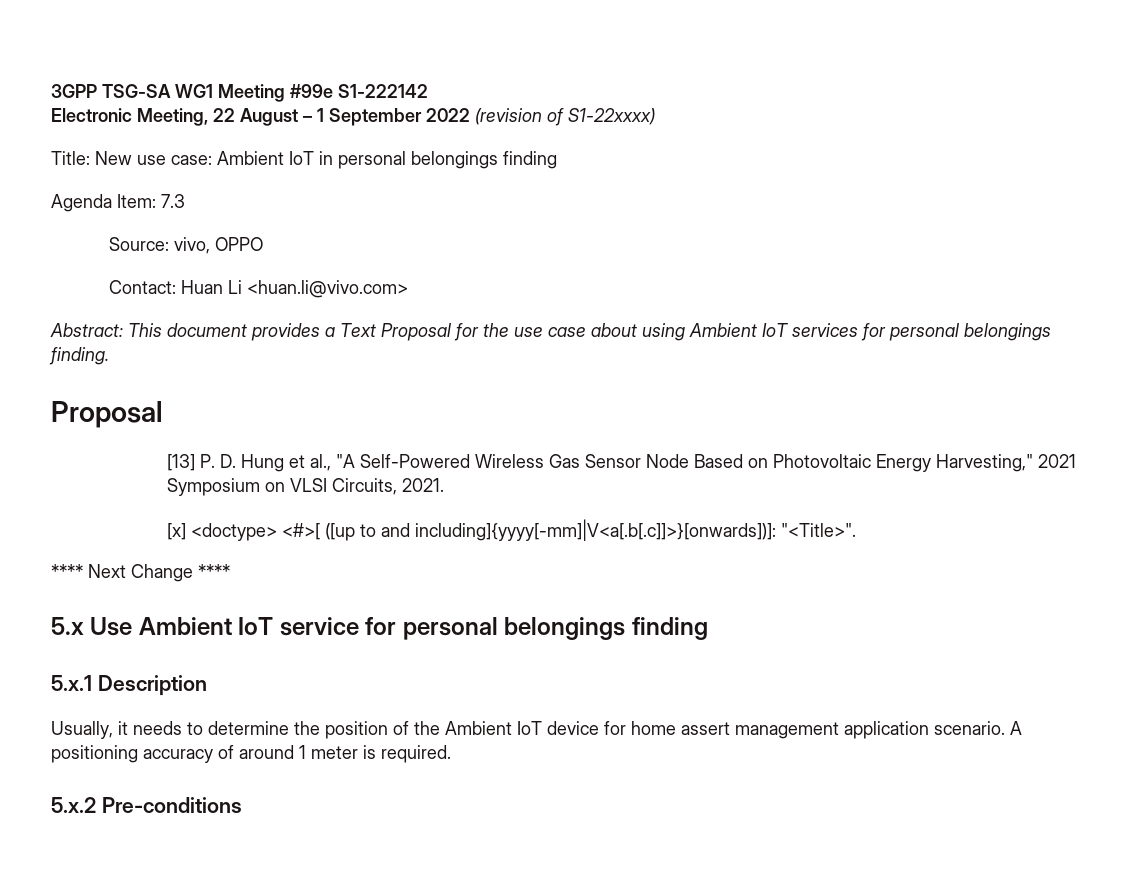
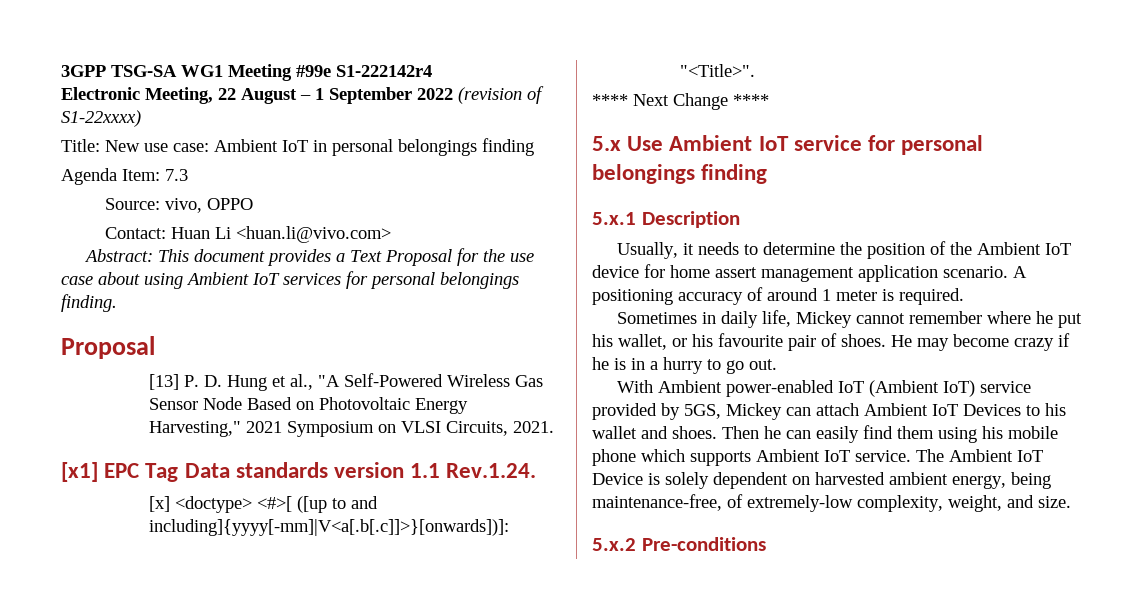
[338,84,428,98] S1-222142 -> [336,65,432,77] S1-222142r4
(444, 485) none -> [61,462,537,482] // [x1] EPC Tag Data standards version 1.1 Rev.1.24.
(451, 754) none -> [617,310,1083,328] [592,333,1070,351] [592,357,777,374] [617,380,1032,397] [592,403,1066,420] [592,425,1058,443] [592,449,1043,466] [592,472,1051,489] [592,494,1071,512] // Sometimes in daily life, Mickey cannot remember where he put his wallet, or his favourite pair of shoes. He may become crazy if he is in a hurry to go out. // With Ambient power-enabled IoT (Ambient IoT) service provided by 5GS, Mickey can attach Ambient IoT Devices to his wallet and shoes. Then he can easily find them using his mobile phone which supports Ambient IoT service. The Ambient IoT Device is solely dependent on harvested ambient energy, being maintenance-free, of extremely-low complexity, weight, and size.

